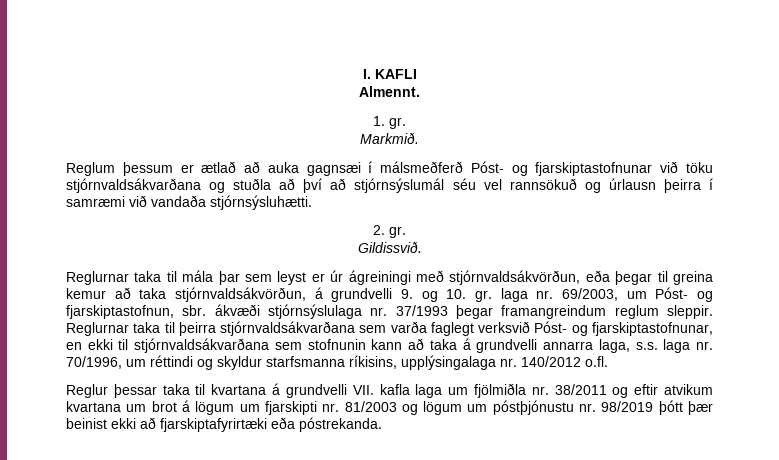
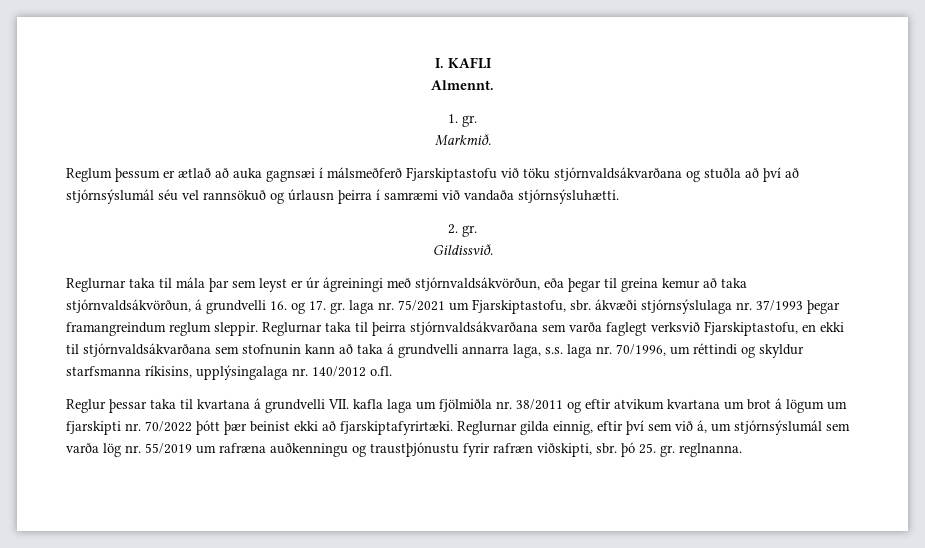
[470,161,653,176] Póst- og fjarskiptastofnunar -> [406,167,497,182] Fjarskiptastofu
[401,287,713,302] [66,305,174,319] 9. og 10. gr. laga nr. 69/2003, um Póst- og fjarskiptastofnun, -> [270,299,566,314] 16. og 17. gr. laga nr. 75/2021 um Fjarskiptastofu,
[534,321,713,336] Póst- og fjarskiptastofnunar, -> [704,321,798,336] Fjarskiptastofu,
[344,400,654,415] 81/2003 og lögum um póstþjónustu nr. 98/2019 -> [145,421,192,432] 70/2022
[160,417,382,432] fjarskiptafyrirtæki eða póstrekanda. -> [340,420,850,435] [66,442,742,457] fjarskiptafyrirtæki. Reglurnar gilda einnig, eftir því sem við á, um stjórnsýslumál sem varða lög nr. 55/2019 um rafræna auðkenningu og traustþjónustu fyrir rafræn viðskipti, sbr. þó 25. gr. reglnanna.

